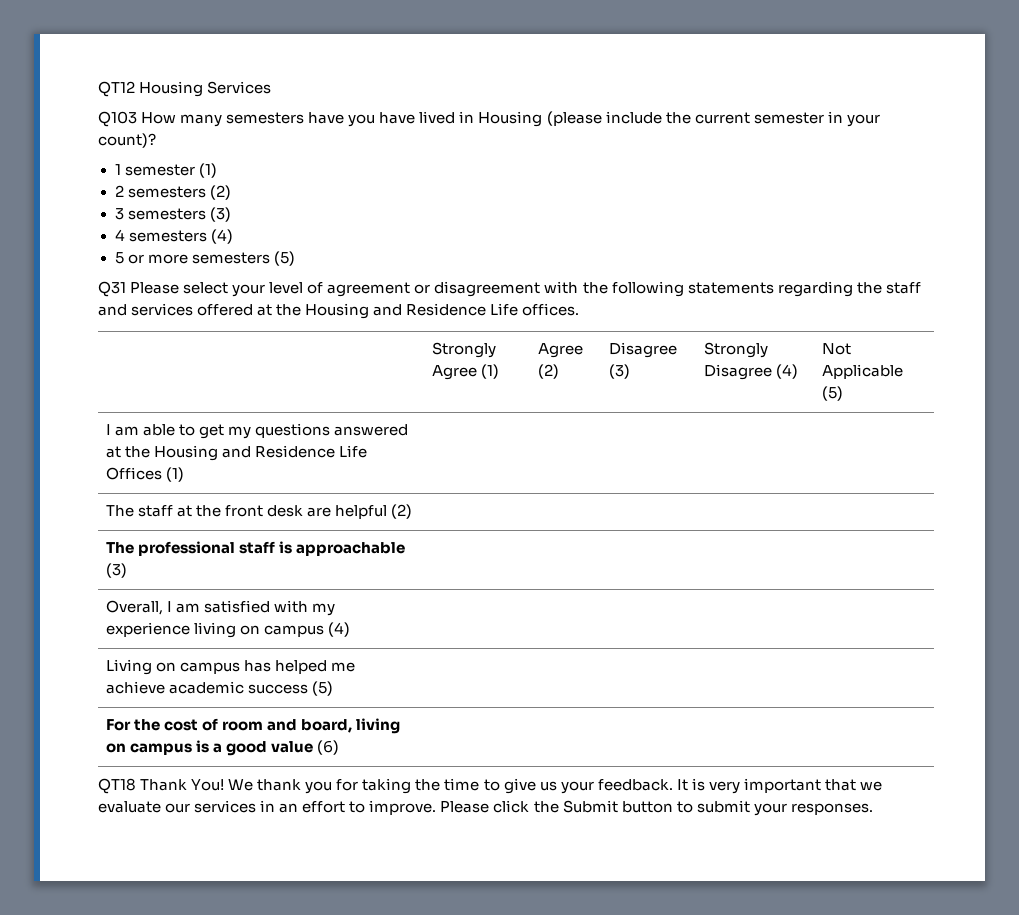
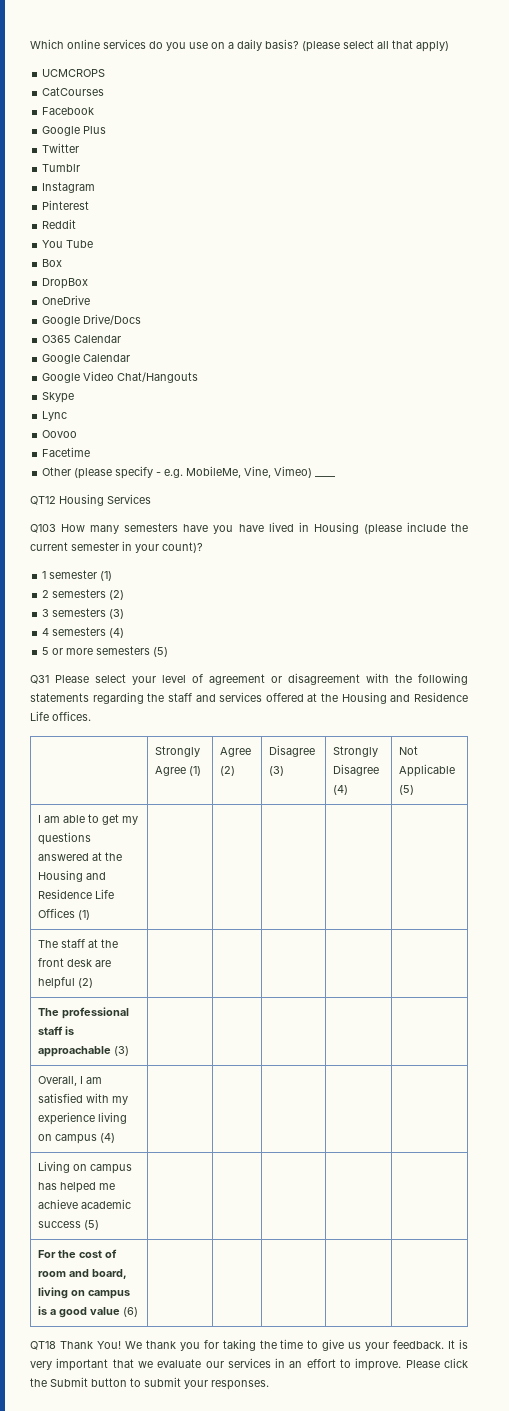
(98, 89) none -> [30,39,449,52] [42,69,106,77] [42,87,105,96] [42,107,95,115] [42,126,107,136] [42,143,80,153] [42,164,81,172] [42,182,96,193] [42,200,90,210] [42,219,77,229] [42,240,94,248] [42,259,63,267] [42,278,89,289] [42,295,91,305] [42,314,142,326] [42,335,122,343] [42,354,131,364] [42,371,199,383] [42,392,75,403] [42,411,68,421] [42,430,78,438] [42,447,91,457] [42,466,337,479] Which online services do you use on a daily basis? (please select all that apply) // UCMCROPS // CatCourses // Facebook // Google Plus // Twitter // Tumblr // Instagram // Pinterest // Reddit // You Tube // Box // DropBox // OneDrive // Google Drive/Docs // O365 Calendar // Google Calendar // Google Video Chat/Hangouts // Skype // Lync // Oovoo // Facetime // Other (please specify - e.g. MobileMe, Vine, Vimeo) ____ //

